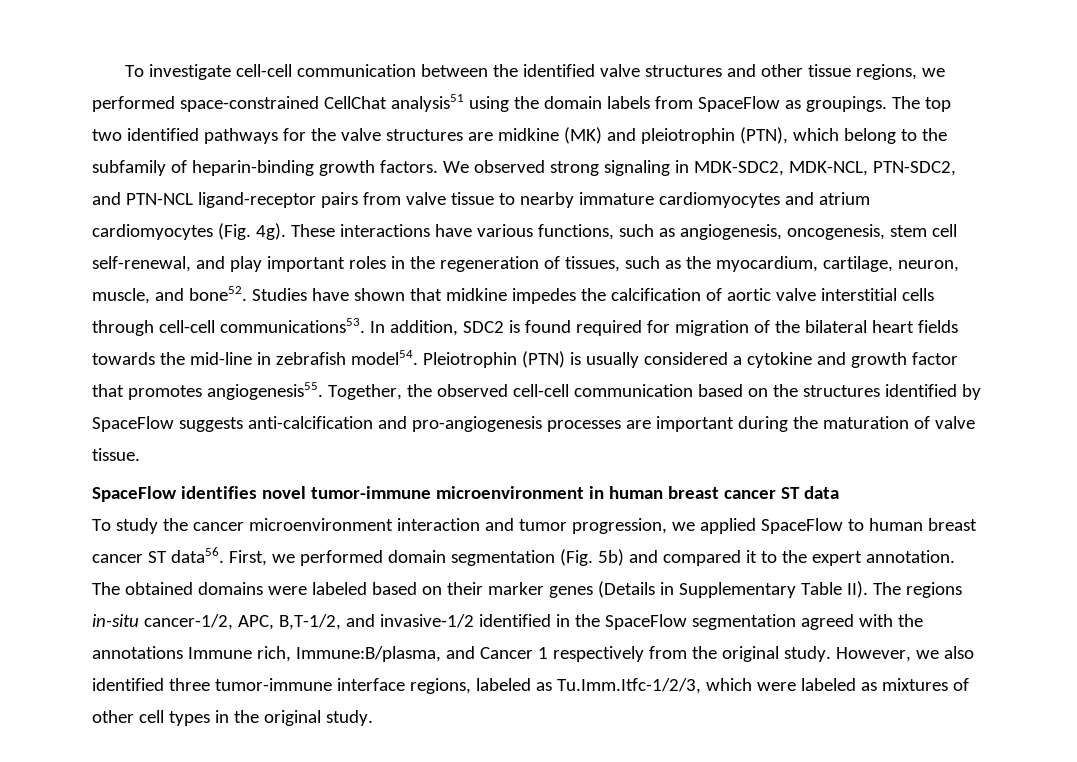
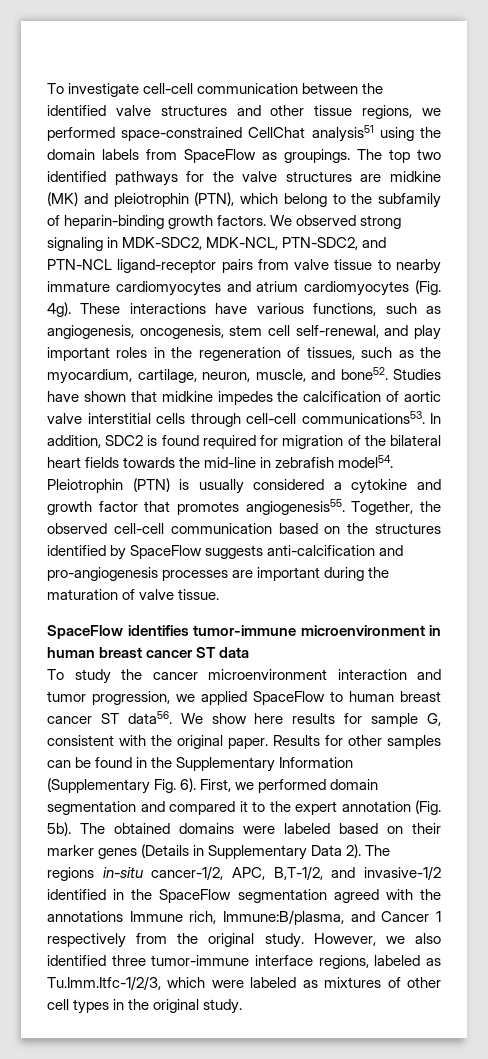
[261,486,306,499] novel -> (189, 630) none
(224, 555) none -> [180,713,442,727] [47,735,441,749] [47,757,354,772] [47,778,197,794] We show here results for sample G, consistent with the original paper. Results for other samples can be found in the Supplementary Information (Supplementary Fig. 6).
[559,549,624,566] (Fig. 5b) -> (136, 808) none
[865,550,955,563] annotation. -> [341,800,441,815] [47,822,71,836] annotation (Fig. 5b).
[800,581,868,598] Table II). -> [311,844,362,858] Data 2).

